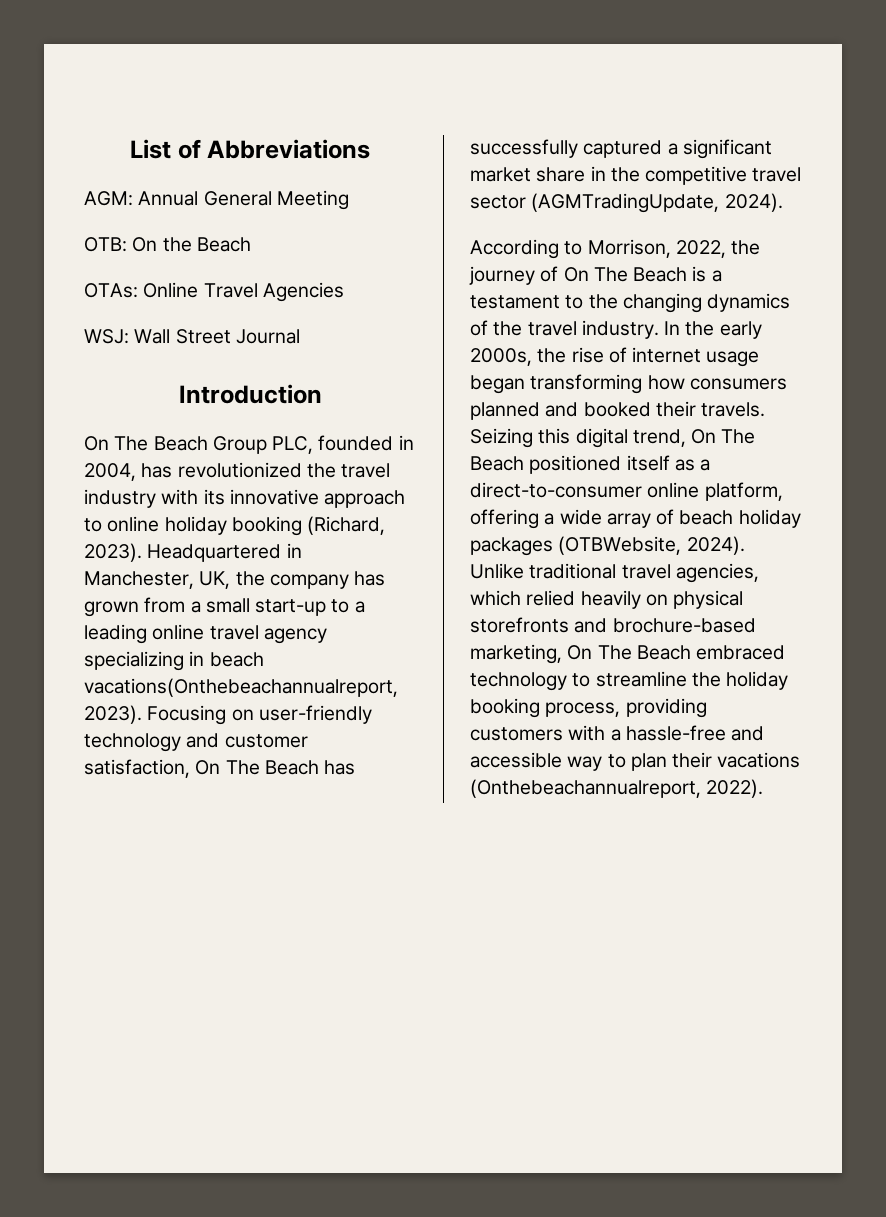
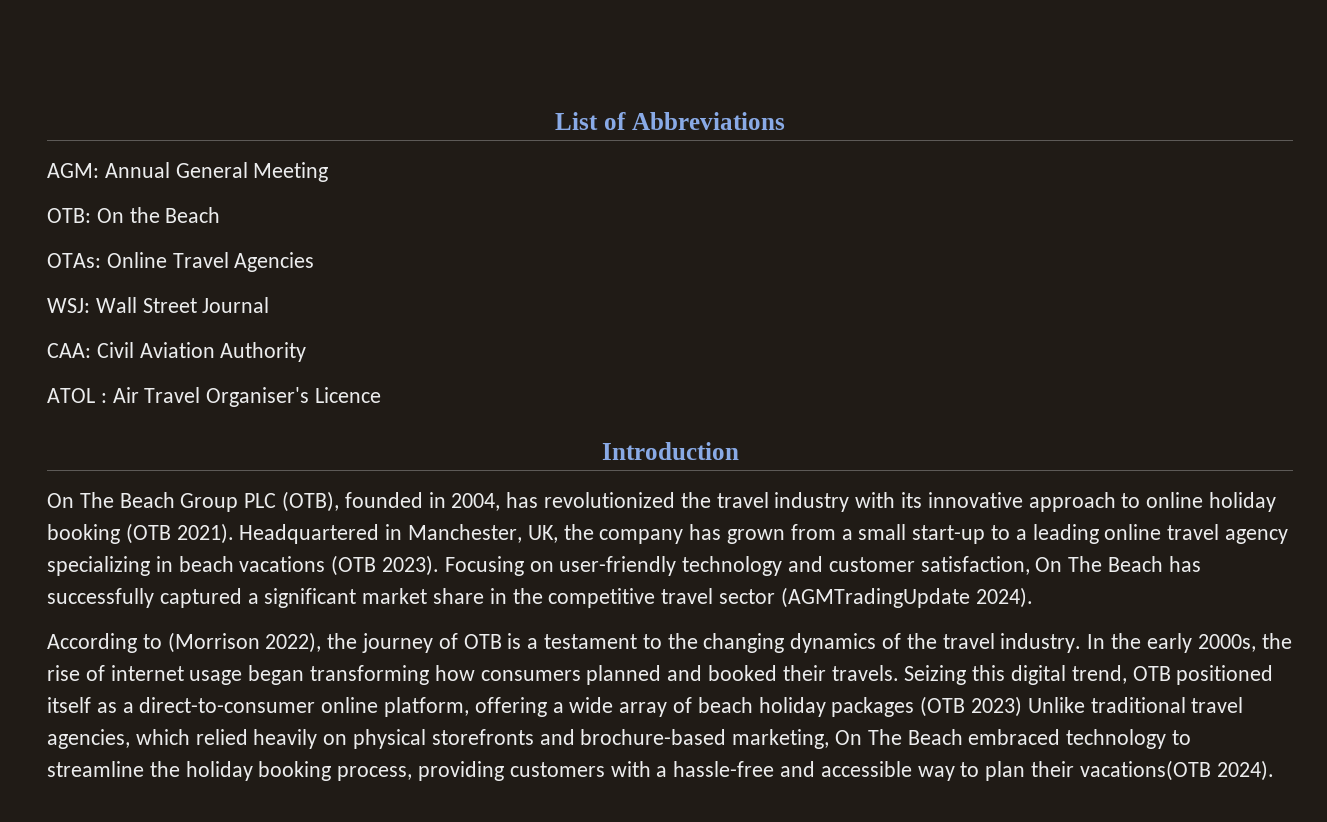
(300, 336) none -> [47,342,307,362] [47,387,382,407] // CAA: Civil Aviation Authority // ATOL : Air Travel Organiser's Licence
[272,436,314,454] PLC, -> [244,491,340,512] PLC (OTB),
[307,516,386,535] [84,543,142,562] (Richard, 2023). -> [125,523,234,544] (OTB 2021).
[84,678,398,697] vacations(Onthebeachannualreport, -> [239,555,377,576] vacations (OTB
[531,193,720,213] (AGMTradingUpdate, -> [780,587,970,608] (AGMTradingUpdate
[587,239,726,258] Morrison, 2022, -> [167,632,322,653] (Morrison 2022),
[563,267,688,282] On The Beach -> [463,634,502,649] OTB
[691,429,756,444] [470,456,524,471] On The Beach -> [1132,666,1171,681] OTB
[558,536,745,555] (OTBWebsite, 2024). -> [920,696,1023,717] (OTB 2023)
[717,752,801,768] [470,779,764,798] vacations (Onthebeachannualreport, 2022). -> [1079,760,1274,781] vacations(OTB 2024).

